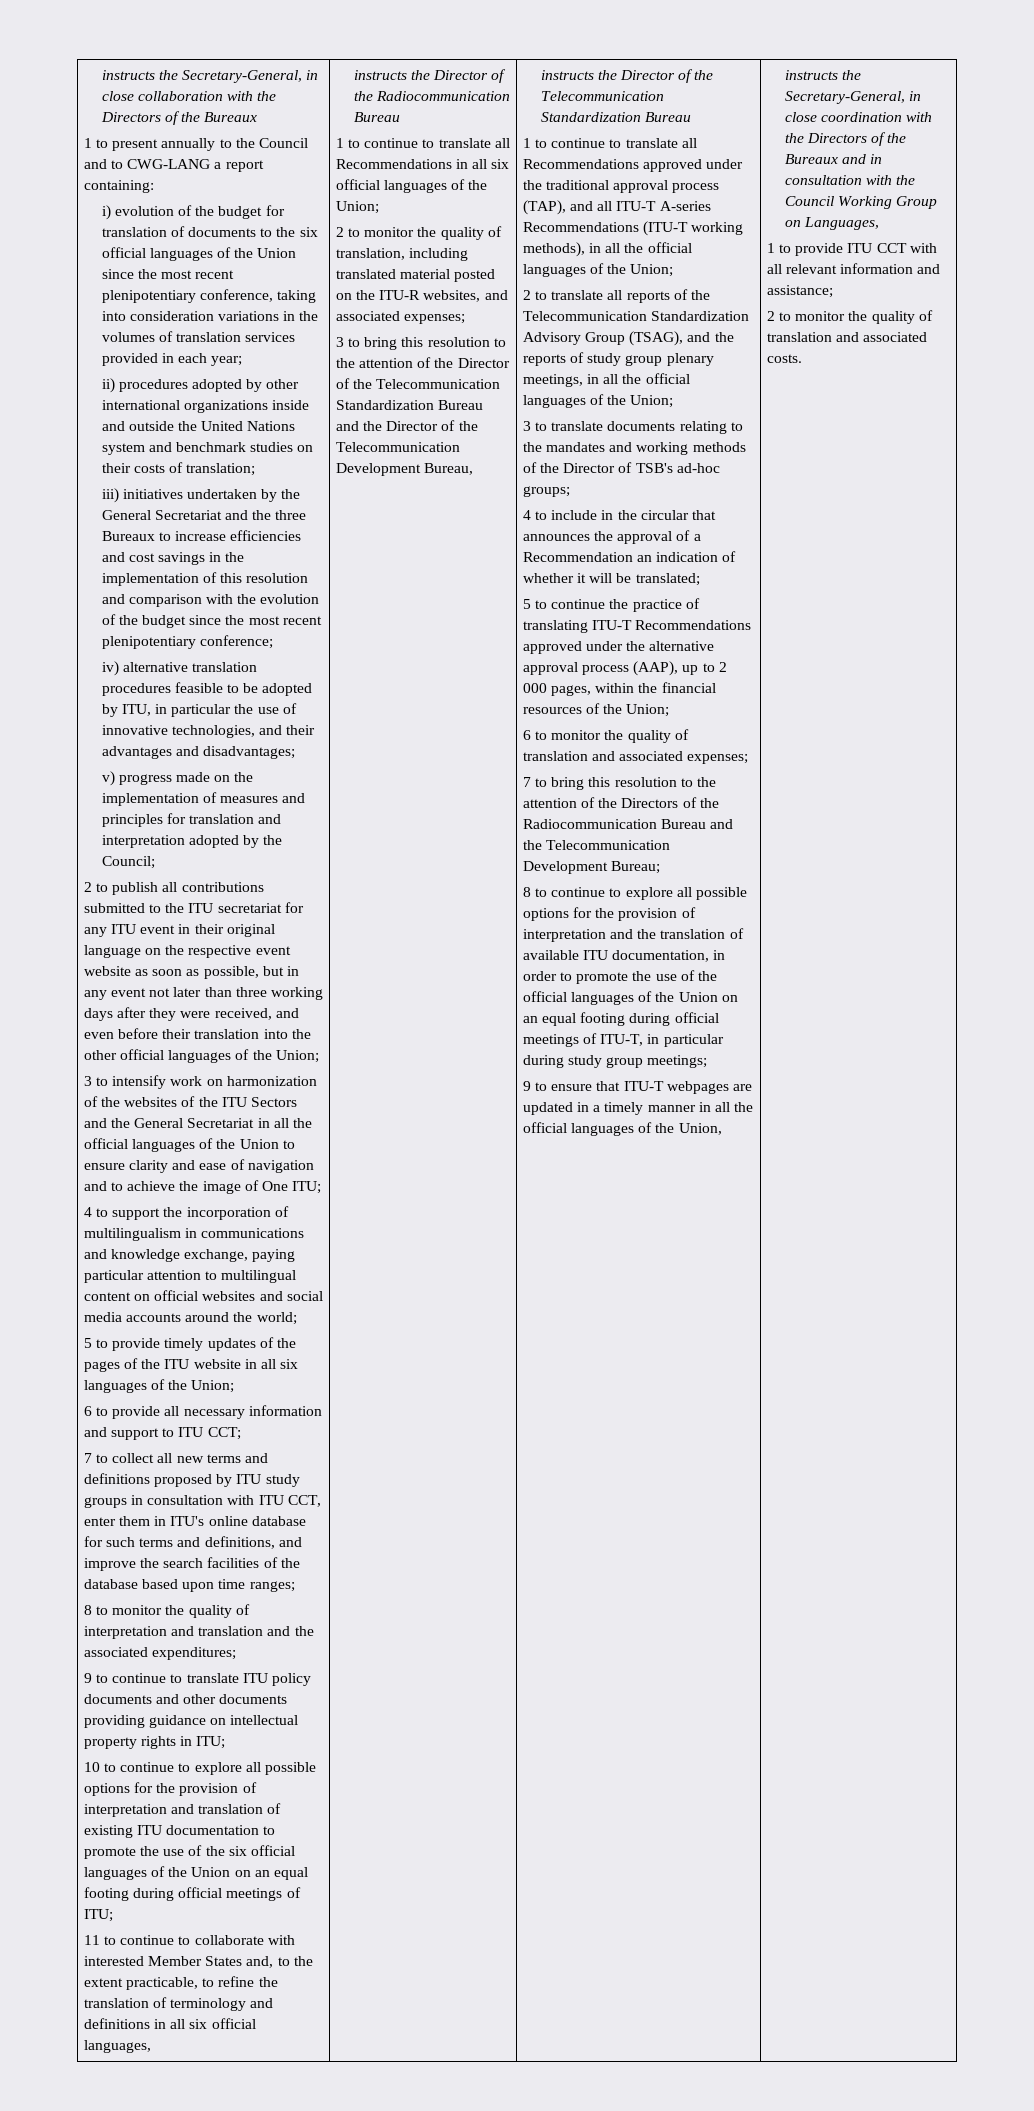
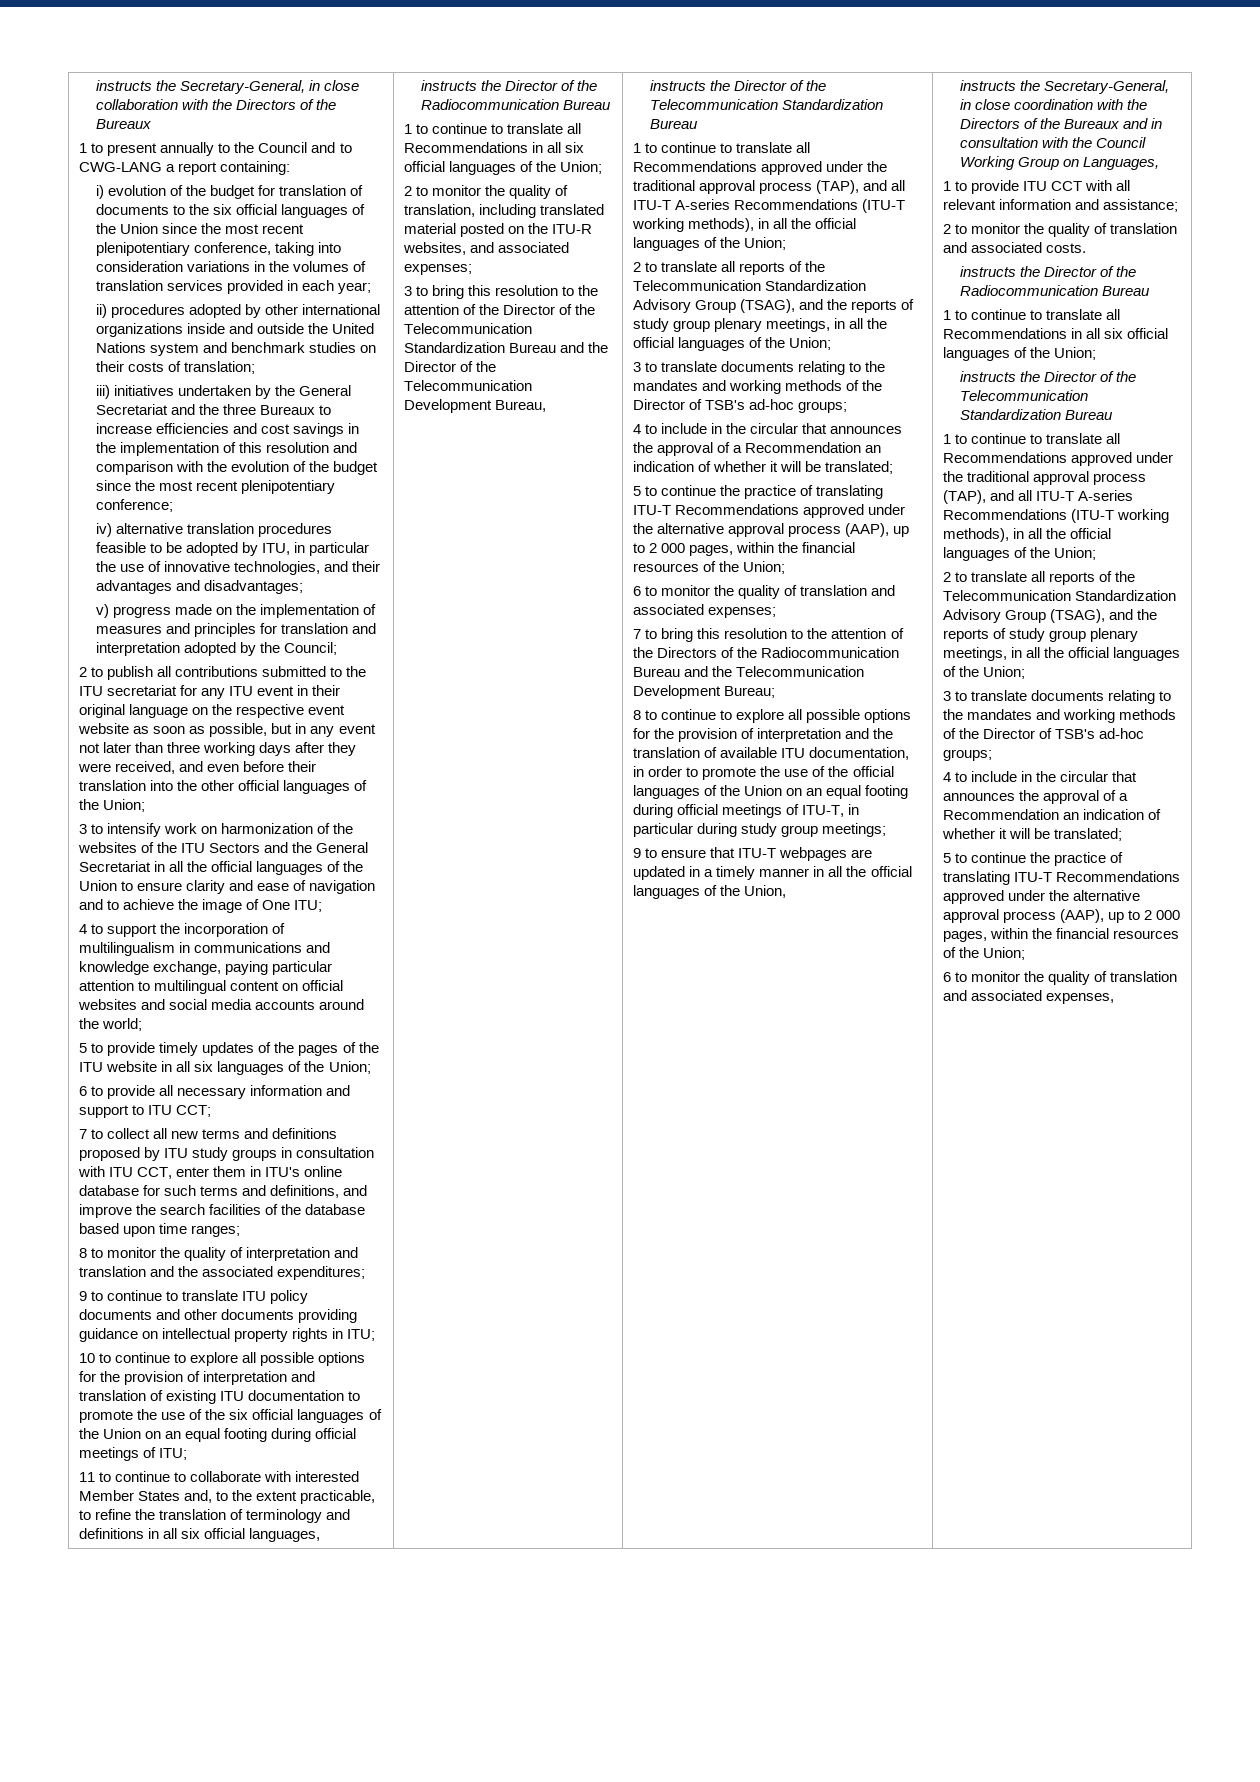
(802, 358) none -> [959,266,1137,277] [959,285,1150,296] [943,309,1121,320] [943,328,1169,339] [943,347,1097,361] [959,371,1137,382] [959,390,1088,401] [959,409,1113,420] [943,433,1121,444] [943,452,1174,466] [943,471,1147,485] [943,490,1134,504] [943,509,1170,523] [943,528,1112,542] [943,547,1097,561] [943,571,1136,585] [943,590,1177,601] [943,609,1158,623] [943,628,1139,642] [943,647,1181,661] [943,666,1026,679] [943,690,1172,704] [943,709,1177,723] [943,728,1145,739] [943,749,993,761] [943,771,1138,782] [943,790,1129,804] [943,809,1162,820] [942,828,1123,841] [943,852,1124,866] [943,871,1181,885] [943,890,1141,904] [943,909,1181,923] [943,928,1180,942] [943,947,1026,960] [943,971,1178,985] [943,990,1115,1004] // instructs the Director of the Radiocommunication Bureau // 1 to continue to translate all Recommendations in all six official languages of the Union; // instructs the Director of the Telecommunication Standardization Bureau // 1 to continue to translate all Recommendations approved under the traditional approval process (TAP), and all ITU-T A-series Recommendations (ITU-T working methods), in all the official languages of the Union; // 2 to translate all reports of the Telecommunication Standardization Advisory Group (TSAG), and the reports of study group plenary meetings, in all the official languages of the Union; // 3 to translate documents relating to the mandates and working methods of the Director of TSB's ad-hoc groups; // 4 to include in the circular that announces the approval of a Recommendation an indication of whether it will be translated; // 5 to continue the practice of translating ITU-T Recommendations approved under the alternative approval process (AAP), up to 2 000 pages, within the financial resources of the Union; // 6 to monitor the quality of translation and associated expenses,

